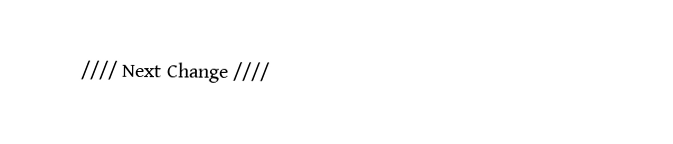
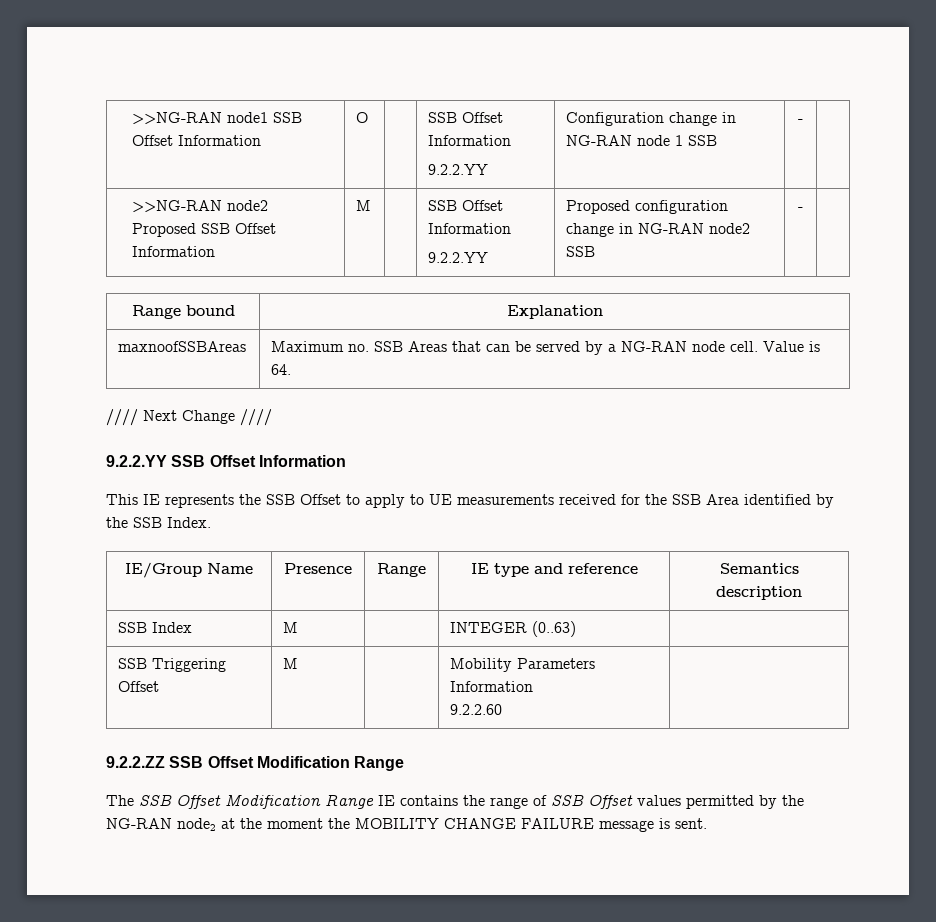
[80,60,270,83] //// Next Change //// -> [132,112,303,125] [132,135,262,146] [356,112,369,123] [428,112,504,123] [428,135,512,146] [428,164,489,175] [566,112,737,126] [566,135,718,146] [798,119,803,123] [132,200,269,213] [132,223,277,237] [132,246,216,257] [356,200,372,211] [428,200,504,211] [428,223,512,234] [428,252,489,263] [566,200,729,214] [566,223,751,237] [566,246,596,257] [798,207,803,211] [131,305,235,319] [506,305,603,319] [118,341,247,352] [271,341,821,355] [271,364,292,375] [106,409,272,426] [106,455,346,467] [106,494,834,508] [106,517,211,528] [125,562,253,578] [284,563,352,574] [377,563,426,577] [470,563,638,577] [719,563,799,574] [716,586,802,600] [118,622,193,633] [283,622,299,633] [450,621,577,637] [118,658,227,672] [118,681,160,692] [283,658,299,669] [450,658,596,672] [450,681,534,692] [450,704,503,715] [106,756,405,771] [106,794,804,809] [106,818,707,832] >>NG-RAN node1 SSB Offset Information | O | | SSB Offset Information // 9.2.2.YY | Configuration change in NG-RAN node 1 SSB | - | // >>NG-RAN node2 Proposed SSB Offset Information | M | | SSB Offset Information // 9.2.2.YY | Proposed configuration change in NG-RAN node2 SSB | - | // Range bound | Explanation // maxnoofSSBAreas | Maximum no. SSB Areas that can be served by a NG-RAN node cell. Value is 64. // //// Next Change //// // 9.2.2.YY SSB Offset Information // This IE represents the SSB Offset to apply to UE measurements received for the SSB Area identified by the SSB Index. // IE/Group Name | Presence | Range | IE type and reference | Semantics description // SSB Index | M | | INTEGER (0..63) | // SSB Triggering Offset | M | | Mobility Parameters Information // 9.2.2.60 | // 9.2.2.ZZ SSB Offset Modification Range // The SSB Offset Modification Range IE contains the range of SSB Offset values permitted by the NG-RAN node2 at the moment the MOBILITY CHANGE FAILURE message is sent.

